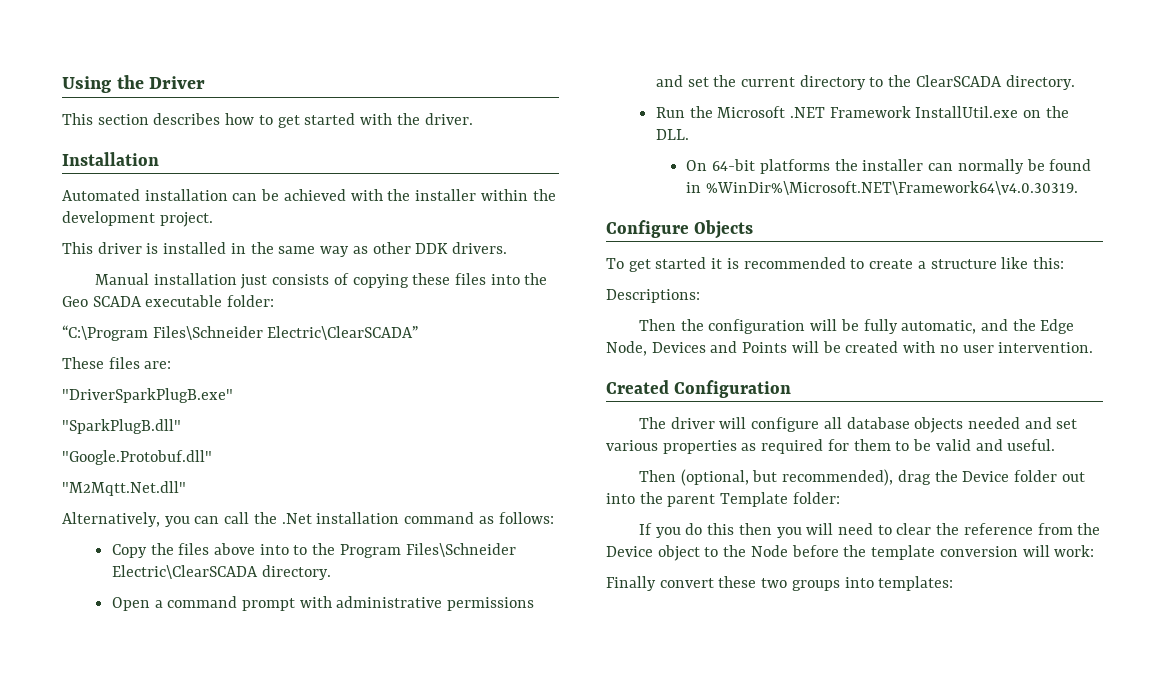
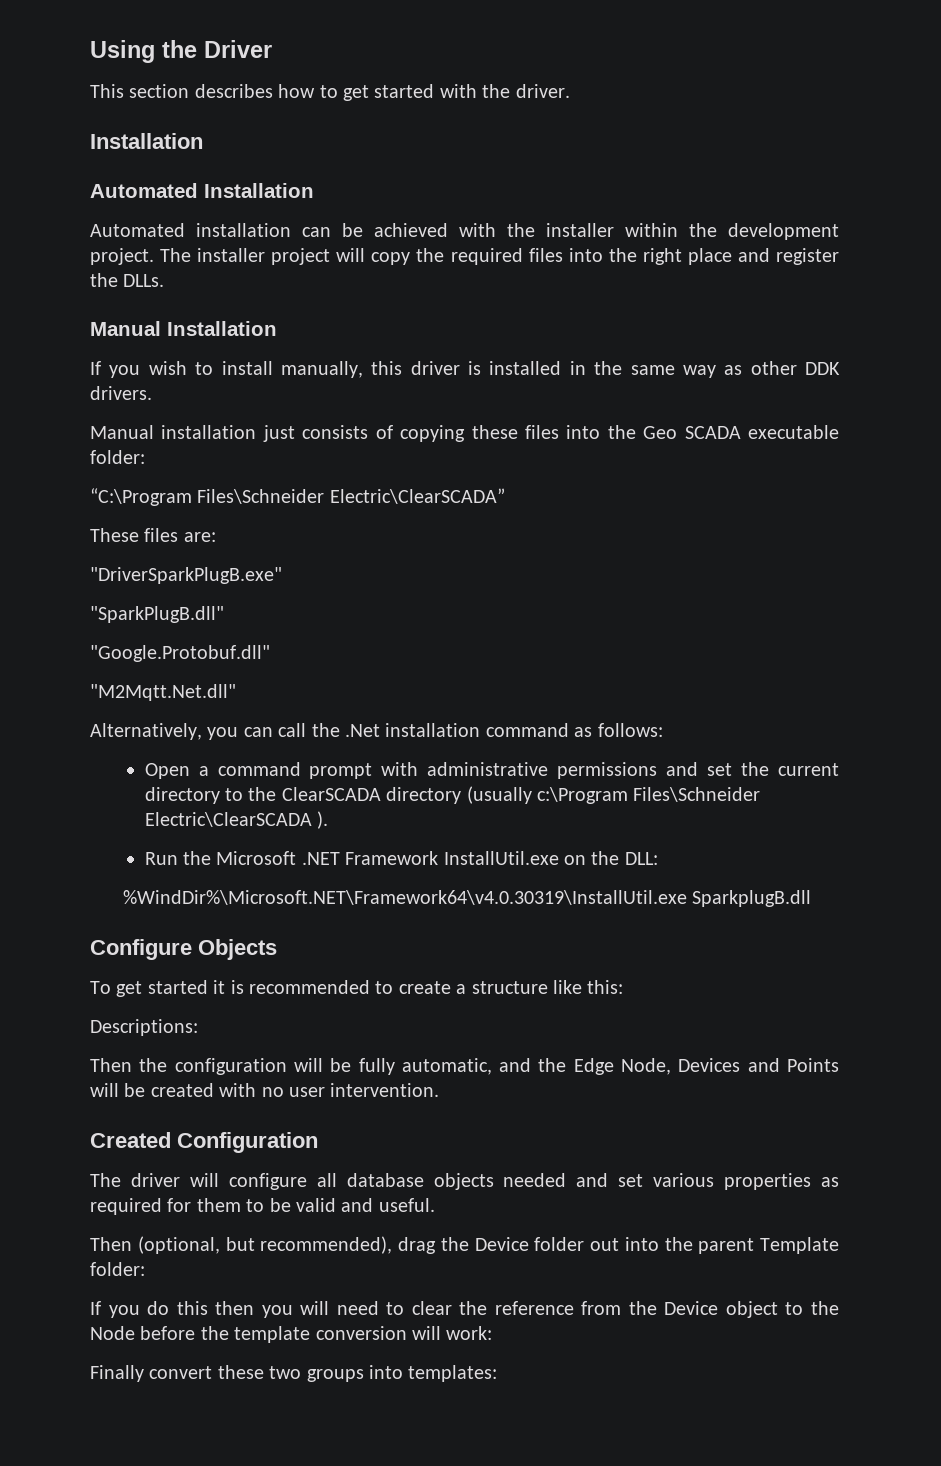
(159, 159) none -> [90,183,314,198] // Automated Installation
[62,242,93,254] // This -> [160,248,839,265] [90,273,165,287] [90,321,277,336] [90,361,403,378] The installer project will copy the required files into the right place and register the DLLs. // Manual Installation // If you wish to install manually, this
[111,543,516,558] [111,565,331,580] // Copy the files above into to the Program Files\Schneider Electric\ClearSCADA directory. -> (663, 730) none
[1005,75,1075,90] directory. -> [386,786,761,804] [144,811,329,829] directory (usually c:\Program Files\Schneider Electric\ClearSCADA ).
[655,129,689,140] [686,159,1092,174] [686,181,1079,195] DLL. // On 64-bit platforms the installer can normally be found in %WinDir%\Microsoft.NET\Framework64\v4.0.30319. -> [624,852,658,865] [122,890,812,907] DLL: // %WindDir%\Microsoft.NET\Framework64\v4.0.30319\InstallUtil.exe SparkplugB.dll

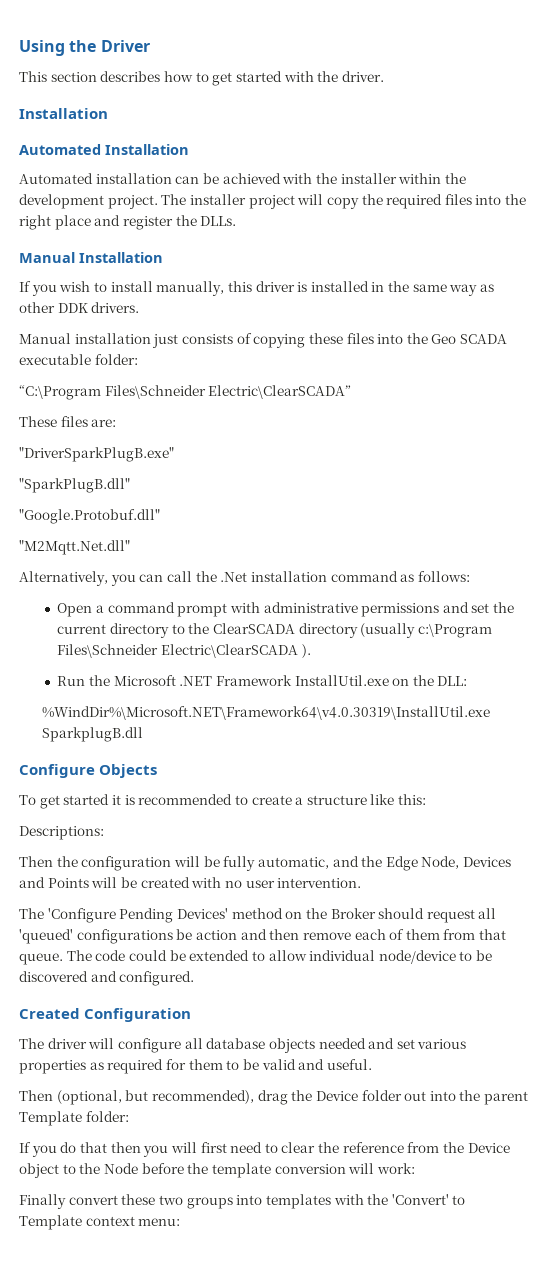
(440, 1090) none -> [19,908,497,923] [19,929,507,944] [19,950,493,965] [19,971,195,986] // The 'Configure Pending Devices' method on the Broker should request all 'queued' configurations be action and then remove each of them from that queue. The code could be extended to allow individual node/device to be discovered and configured.
[176,1301,208,1315] this -> [79,1142,107,1153] that
(330, 1308) none -> [200,1142,227,1153] first
[408,1365,498,1382] templates: -> [265,1194,466,1209] [19,1215,181,1230] templates with the 'Convert' to Template context menu:

